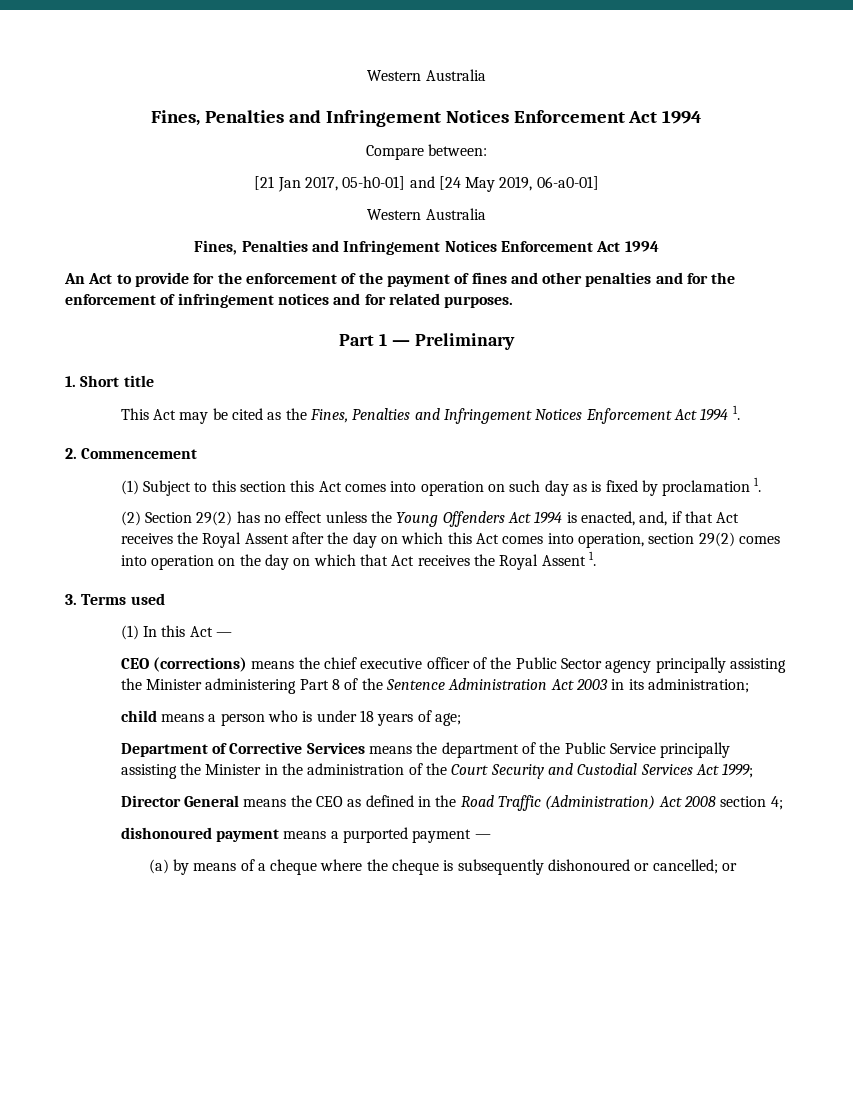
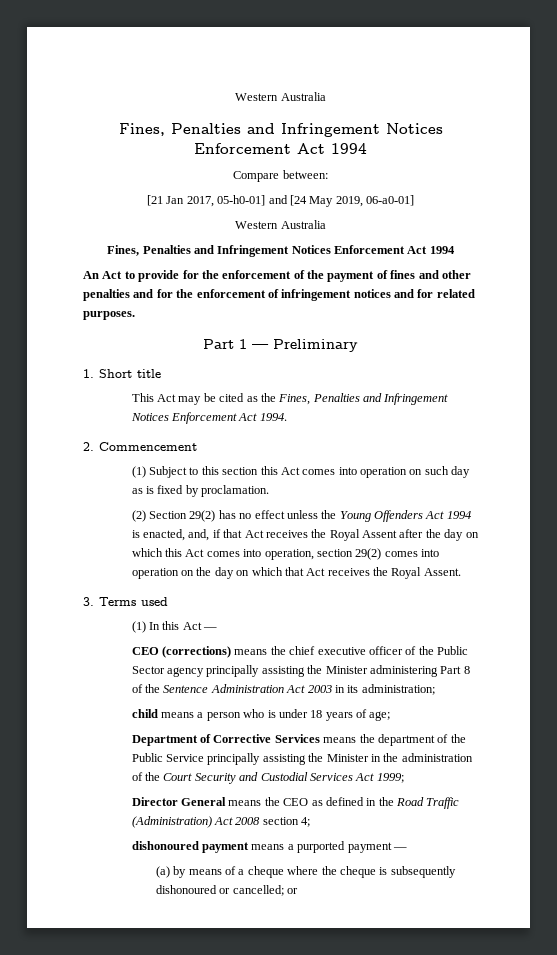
[700,405,740,421] 1994 1. -> [259,413,287,421] 1994.
[662,477,762,496] proclamation 1. -> [201,485,270,497] proclamation.
[541,551,596,566] Assent 1. -> [423,568,461,576] Assent.

